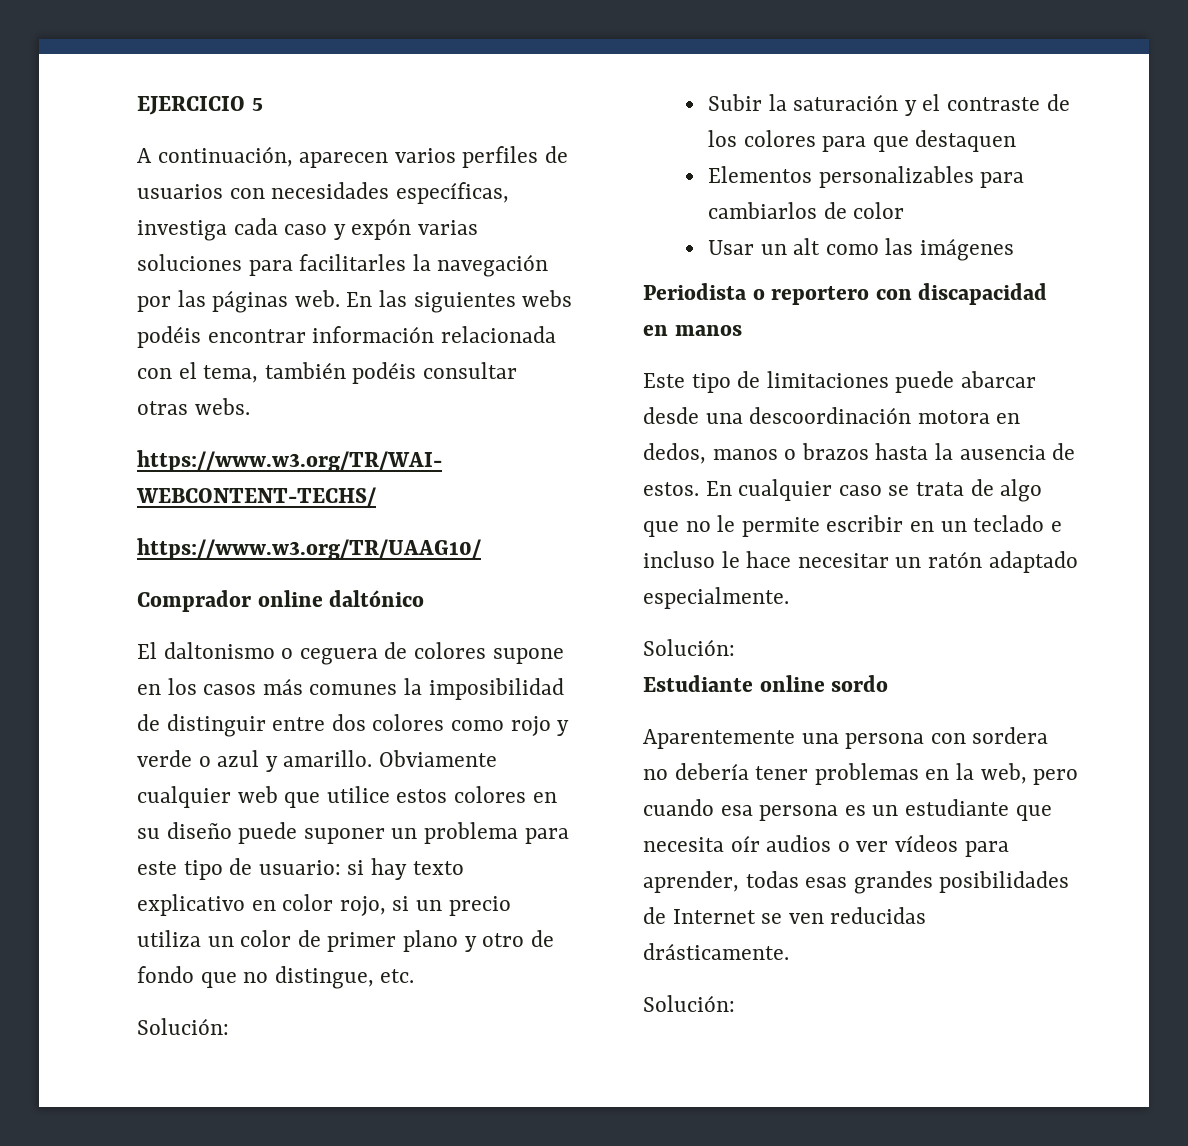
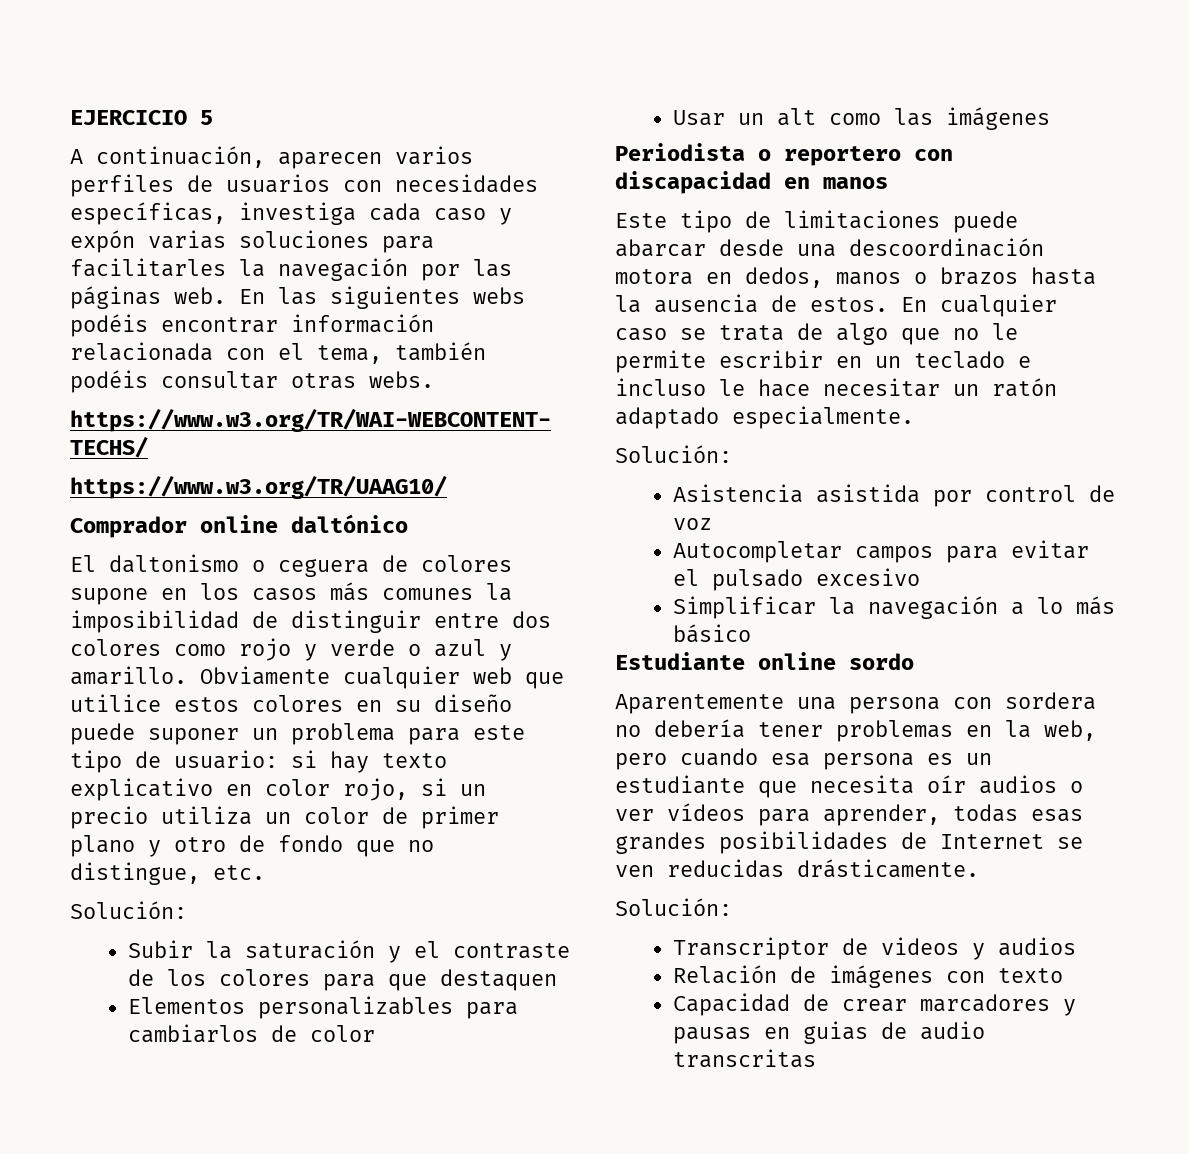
(735, 647) none -> [672,484,1115,507] [672,518,712,530] [672,540,1089,563] [672,568,920,591] [672,596,1115,619] [672,624,751,643] // Asistencia asistida por control de voz // Autocompletar campos para evitar el pulsado excesivo // Simplificar la navegación a lo más básico
(735, 1003) none -> [672,937,1076,960] [672,965,1063,988] [672,993,1076,1016] [672,1021,985,1044] [672,1049,816,1068] // Transcriptor de videos y audios // Relación de imágenes con texto // Capacidad de crear marcadores y pausas en guias de audio transcritas

